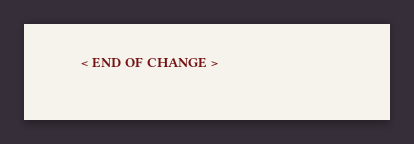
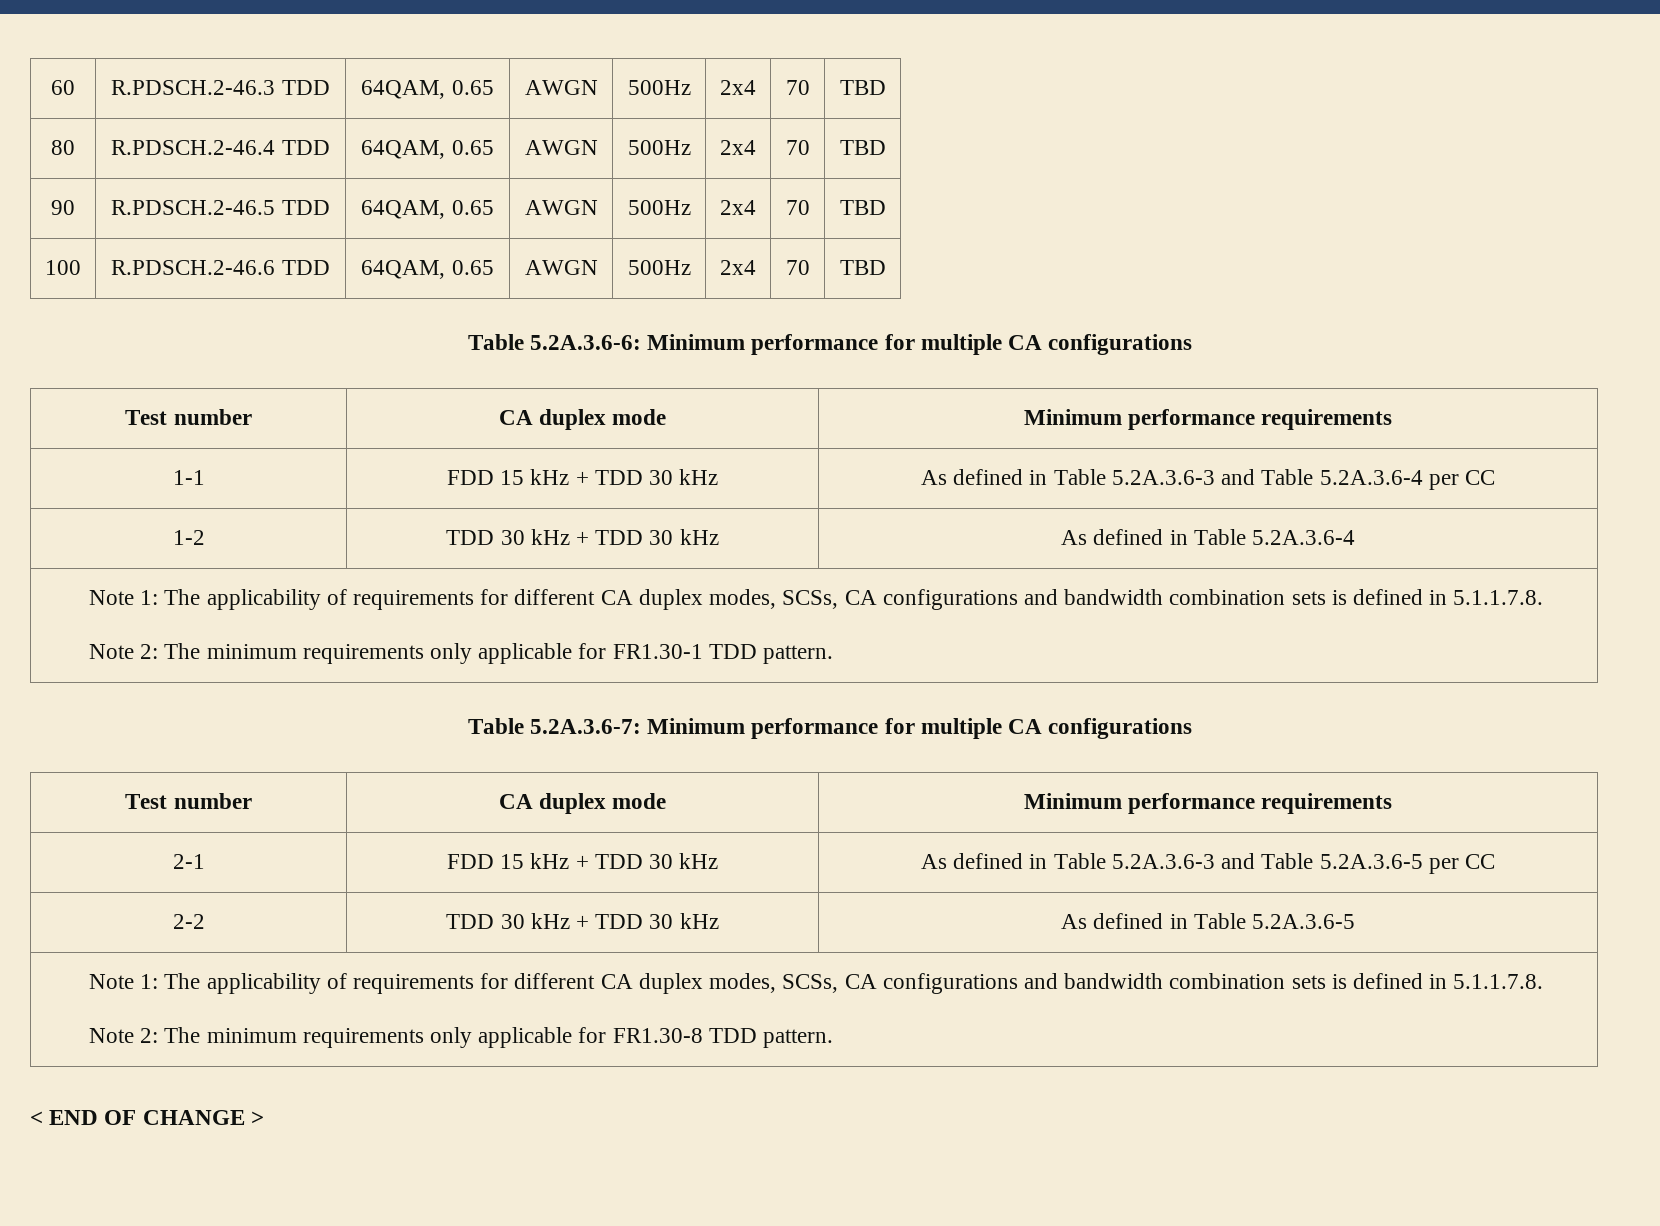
(81, 64) none -> [51,80,75,95] [111,80,330,95] [361,80,494,99] [524,80,598,95] [627,80,691,95] [720,80,756,95] [785,80,810,95] [839,80,886,95] [51,140,75,155] [111,140,330,155] [361,140,494,159] [524,140,598,155] [627,140,691,155] [720,140,756,155] [785,140,810,155] [839,140,886,155] [51,200,75,215] [111,200,330,215] [361,200,494,219] [524,200,598,215] [627,200,691,215] [720,200,756,215] [785,200,810,215] [839,200,886,215] [45,260,81,275] [111,260,330,275] [361,260,494,279] [524,260,598,275] [627,260,691,275] [720,260,756,275] [785,260,810,275] [839,260,886,275] [467,334,1193,355] [125,409,252,425] [498,409,667,430] [1023,409,1393,430] [172,470,205,485] [446,469,719,485] [921,469,1495,490] [172,530,205,545] [446,529,719,545] [1061,529,1355,545] [89,589,1544,610] [89,643,834,664] [467,718,1193,739] [125,793,252,809] [498,793,667,814] [1023,793,1393,814] [172,854,205,869] [446,853,719,869] [921,853,1495,874] [172,914,205,929] [446,913,719,929] [1061,913,1355,929] [89,973,1544,994] [89,1027,834,1048] 60 | R.PDSCH.2-46.3 TDD | 64QAM, 0.65 | AWGN | 500Hz | 2x4 | 70 | TBD // 80 | R.PDSCH.2-46.4 TDD | 64QAM, 0.65 | AWGN | 500Hz | 2x4 | 70 | TBD // 90 | R.PDSCH.2-46.5 TDD | 64QAM, 0.65 | AWGN | 500Hz | 2x4 | 70 | TBD // 100 | R.PDSCH.2-46.6 TDD | 64QAM, 0.65 | AWGN | 500Hz | 2x4 | 70 | TBD // Table 5.2A.3.6-6: Minimum performance for multiple CA configurations // Test number | CA duplex mode | Minimum performance requirements // 1-1 | FDD 15 kHz + TDD 30 kHz | As defined in Table 5.2A.3.6-3 and Table 5.2A.3.6-4 per CC // 1-2 | TDD 30 kHz + TDD 30 kHz | As defined in Table 5.2A.3.6-4 // Note 1: The applicability of requirements for different CA duplex modes, SCSs, CA configurations and bandwidth combination sets is defined in 5.1.1.7.8. // Note 2: The minimum requirements only applicable for FR1.30-1 TDD pattern. // Table 5.2A.3.6-7: Minimum performance for multiple CA configurations // Test number | CA duplex mode | Minimum performance requirements // 2-1 | FDD 15 kHz + TDD 30 kHz | As defined in Table 5.2A.3.6-3 and Table 5.2A.3.6-5 per CC // 2-2 | TDD 30 kHz + TDD 30 kHz | As defined in Table 5.2A.3.6-5 // Note 1: The applicability of requirements for different CA duplex modes, SCSs, CA configurations and bandwidth combination sets is defined in 5.1.1.7.8. // Note 2: The minimum requirements only applicable for FR1.30-8 TDD pattern. //

